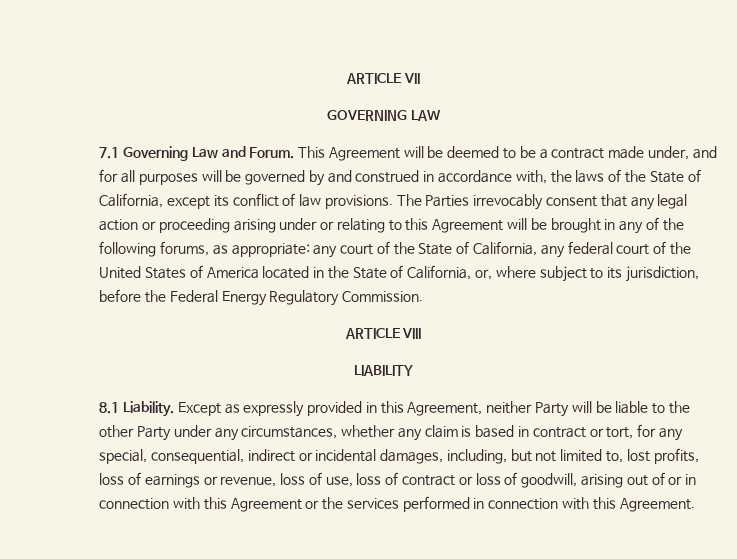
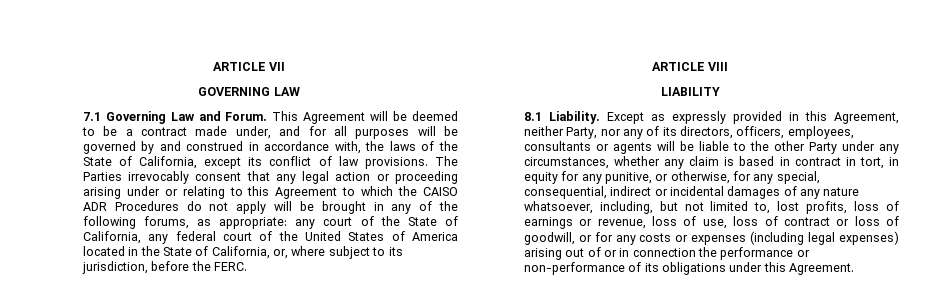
(504, 226) none -> [342,186,458,196] [82,201,267,214] to which the CAISO ADR Procedures do not apply
[169,290,424,306] Federal Energy Regulatory Commission. -> [213,262,247,271] FERC.
[535,402,570,417] Party -> [566,126,854,139] [523,141,652,154] Party, nor any of its directors, officers, employees, consultants or agents
[589,427,634,439] or tort, -> [845,157,899,169] [523,171,730,184] in tort, in equity for any punitive, or otherwise,
[380,449,444,464] damages, -> [727,186,860,199] [523,201,593,214] damages of any nature whatsoever,
(578, 480) none -> [578,231,899,245] or for any costs or expenses (including legal expenses)
[173,496,590,512] with this Agreement or the services performed in connection with -> [698,247,810,260] [523,262,763,275] the performance or non-performance of its obligations under

